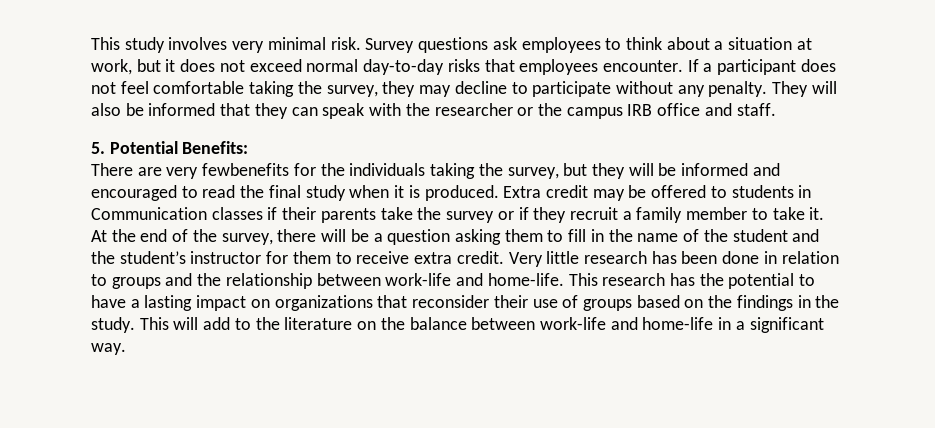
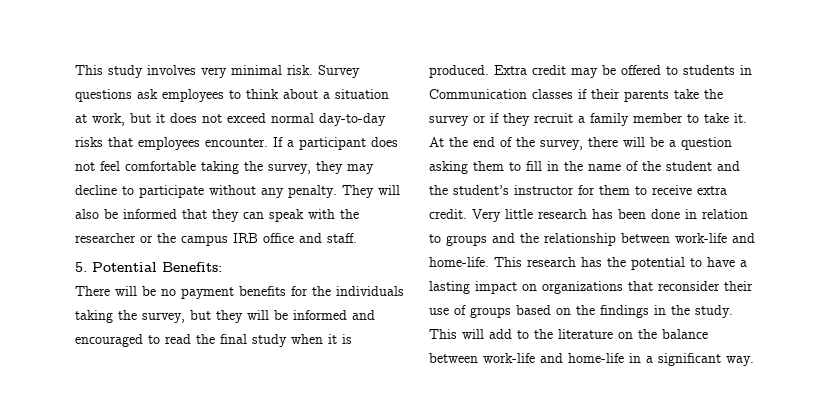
[137,163,290,179] are very fewbenefits -> [115,286,286,299] will be no payment benefits

